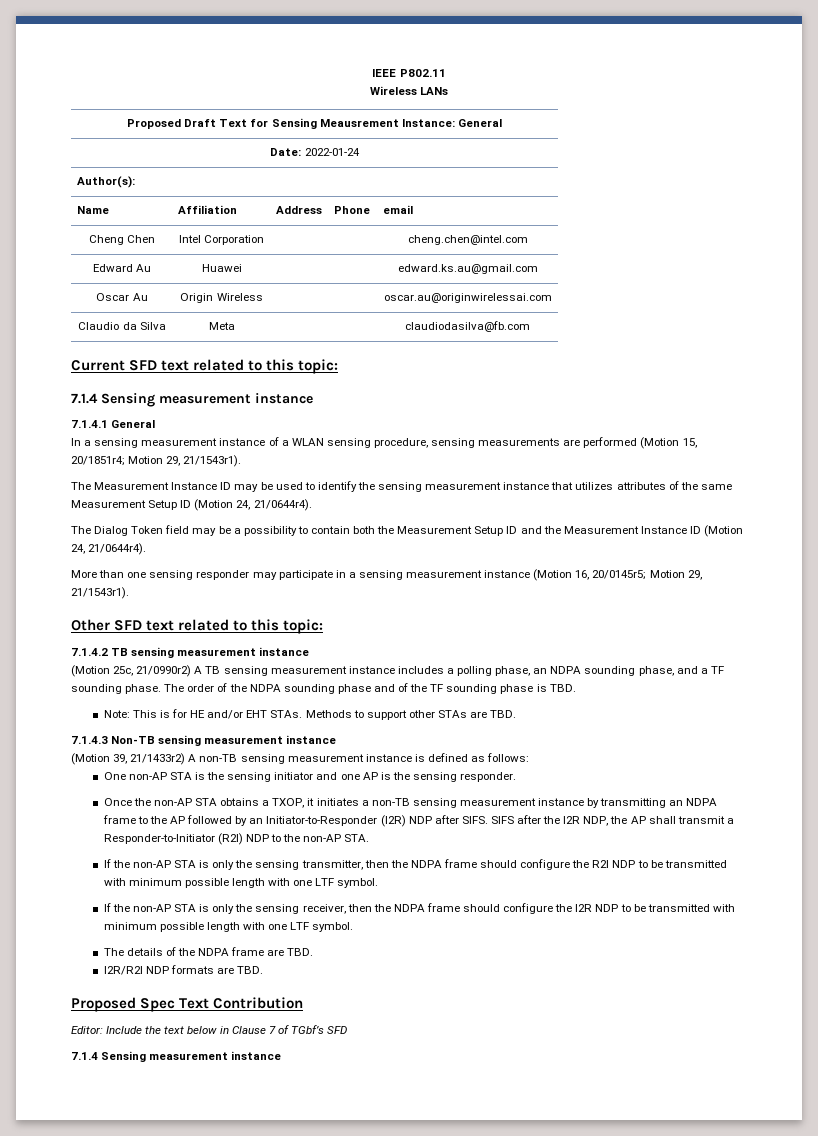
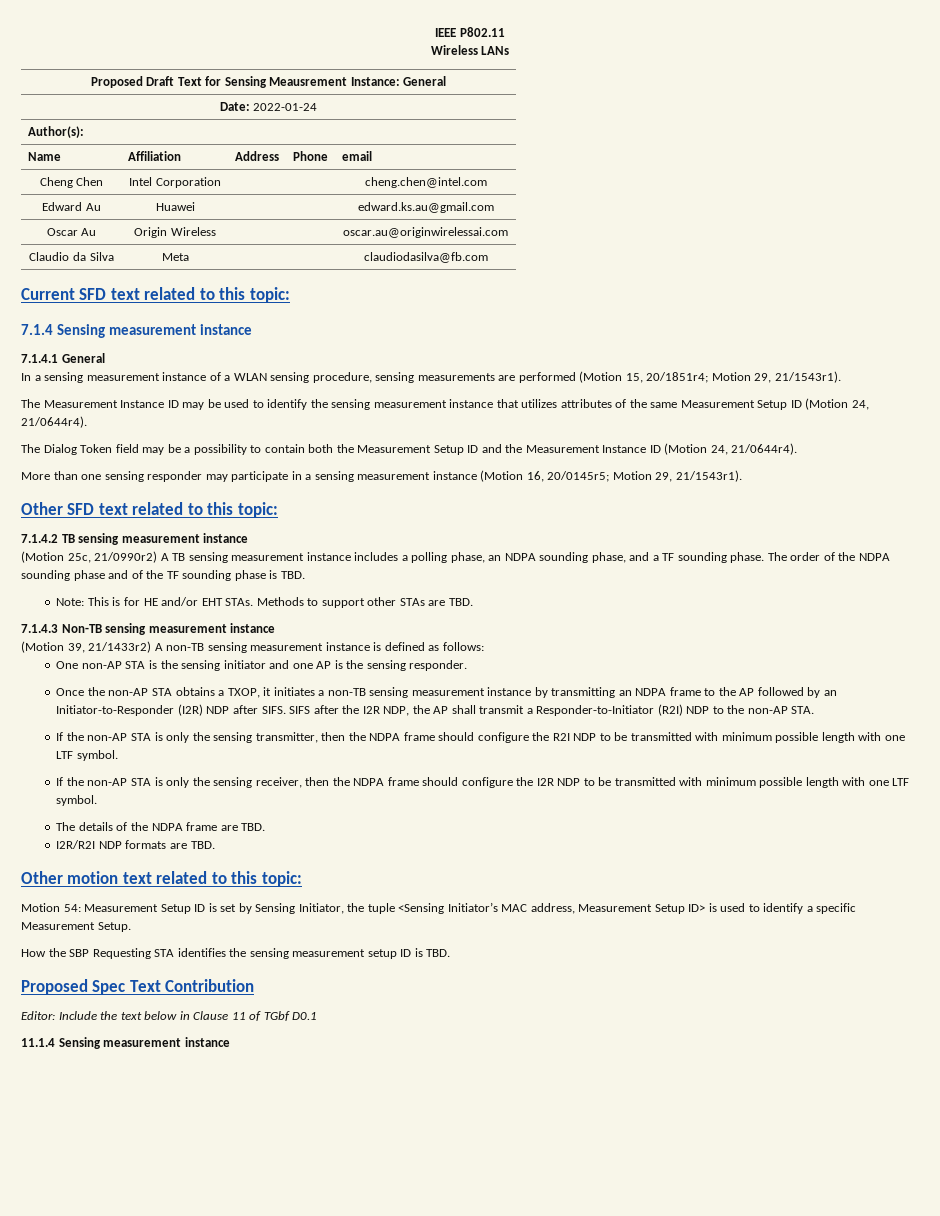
(264, 970) none -> [21,871,302,887] [21,902,857,914] [21,922,131,932] [21,948,451,959] // Other motion text related to this topic: // Motion 54: Measurement Setup ID is set by Sensing Initiator, the tuple <Sensing Initiator’s MAC address, Measurement Setup ID> is used to identify a specific Measurement Setup. // How the SBP Requesting STA identifies the sensing measurement setup ID is TBD.
[268,1025,348,1034] [71,1052,98,1060] 7 of TGbf’s SFD // 7.1.4 -> [231,1011,318,1021] [21,1038,55,1047] 11 of TGbf D0.1 // 11.1.4

